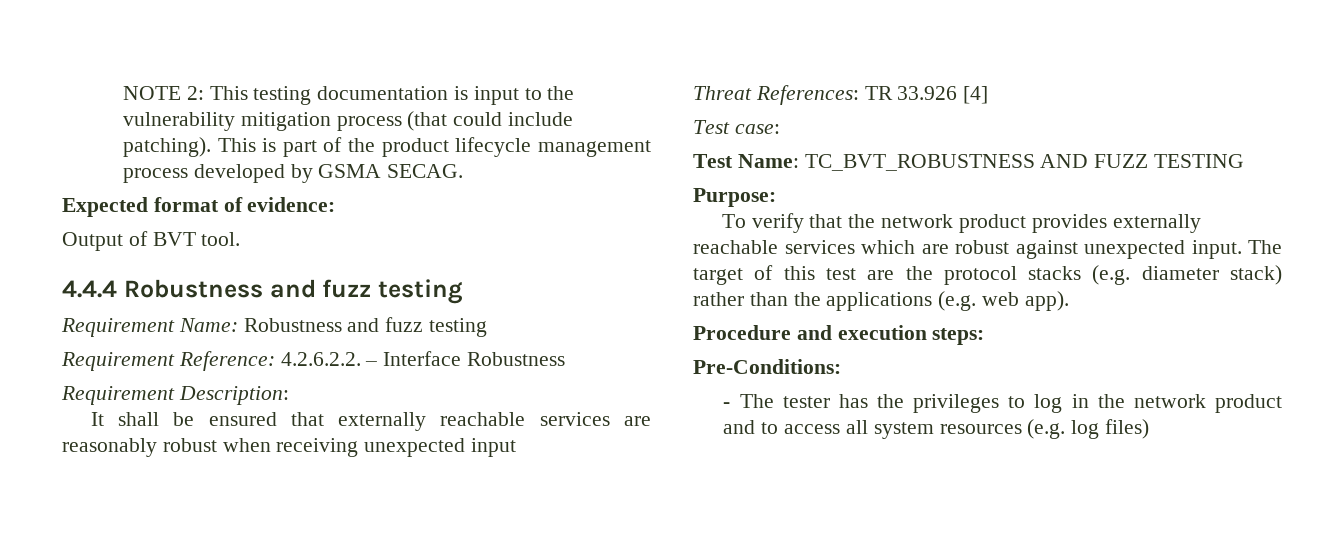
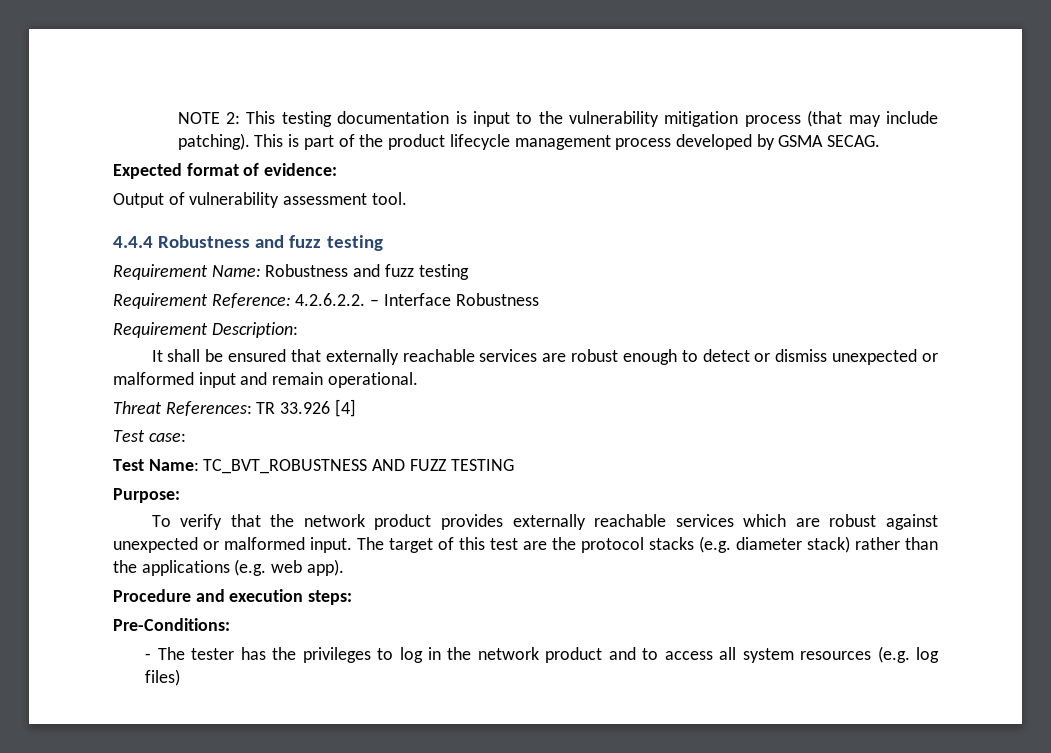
[453,112,503,126] could -> [848,115,881,127] may
[152,232,196,246] BVT -> [189,192,368,208] vulnerability assessment
[62,438,517,457] reasonably robust when receiving unexpected input -> [571,349,938,365] [113,372,418,388] robust enough to detect or dismiss unexpected or malformed input and remain operational.
(1185, 249) none -> [203,537,305,550] or malformed

